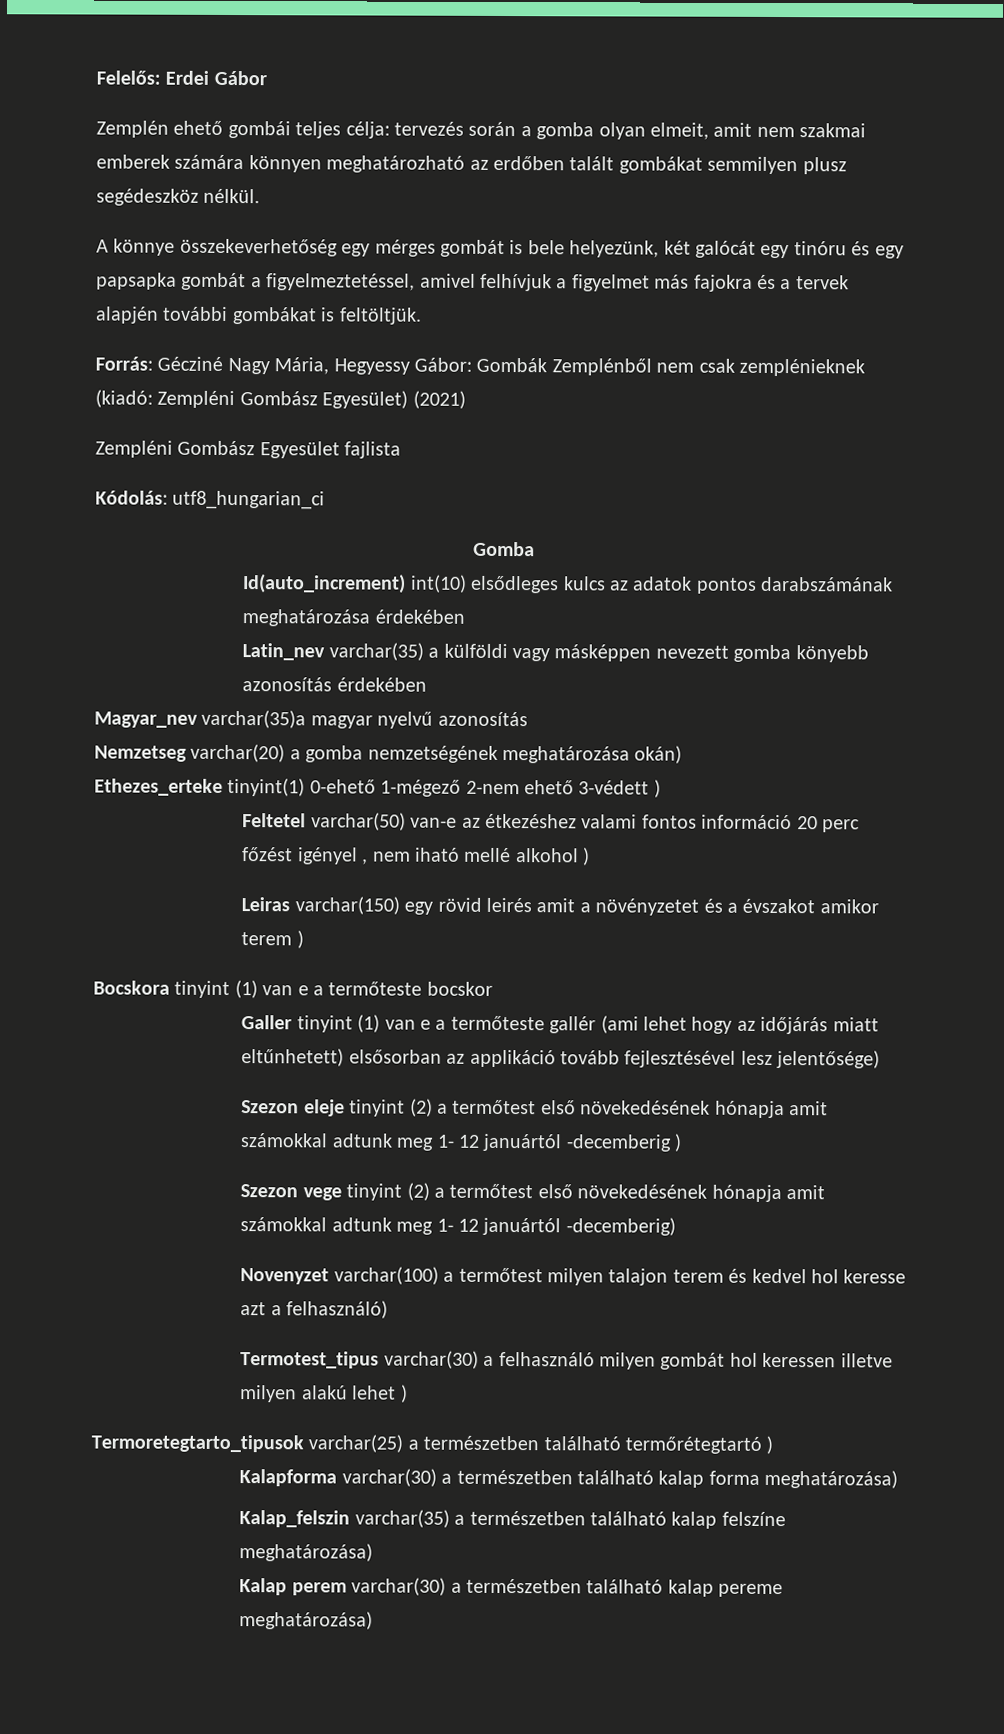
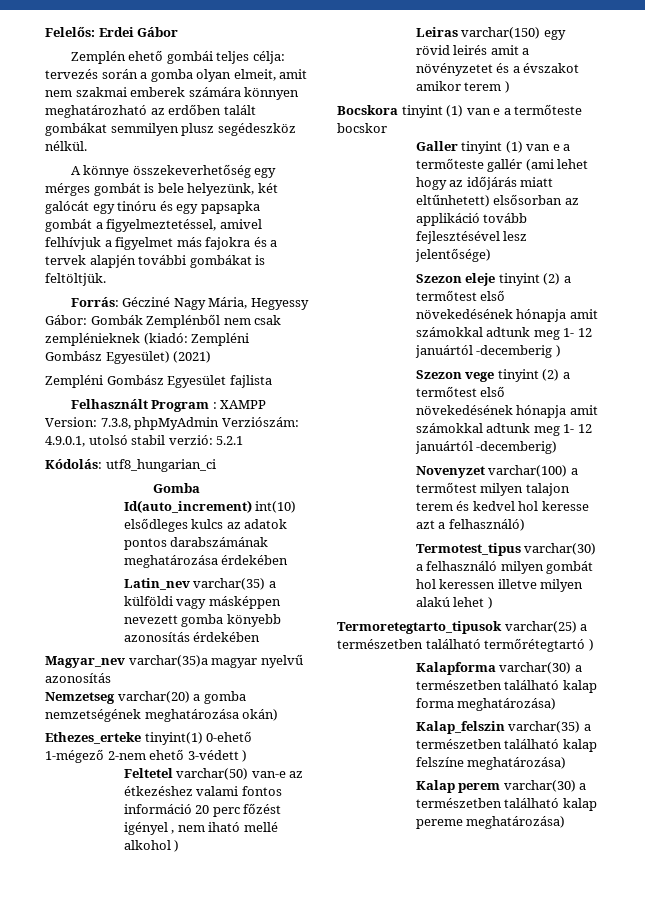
(402, 450) none -> [70,399,267,412] [45,417,299,430] [45,435,244,447] // Felhasznált Program : XAMPP Version: 7.3.8, phpMyAdmin Verziószám: 4.9.0.1, utolsó stabil verzió: 5.2.1

